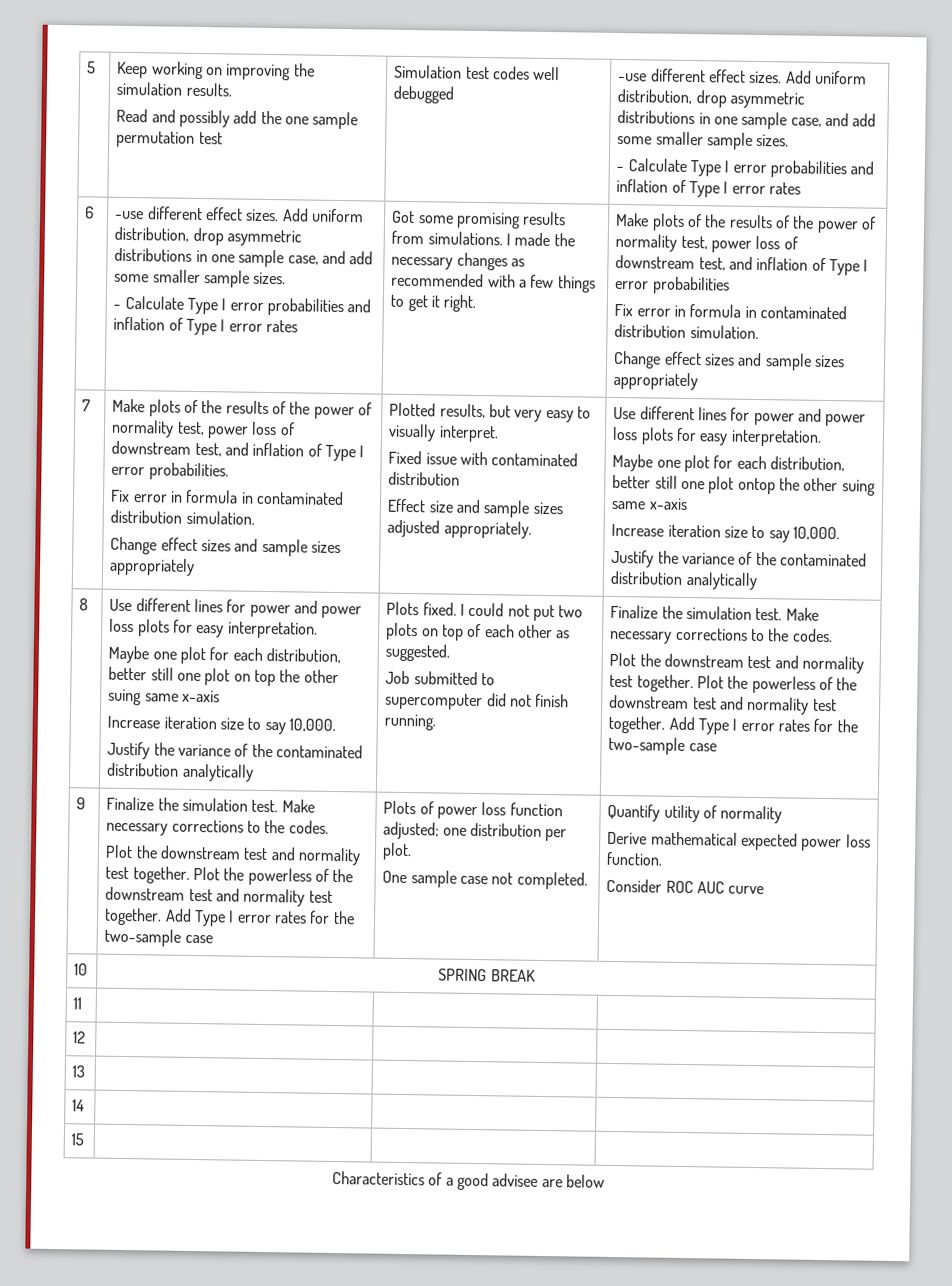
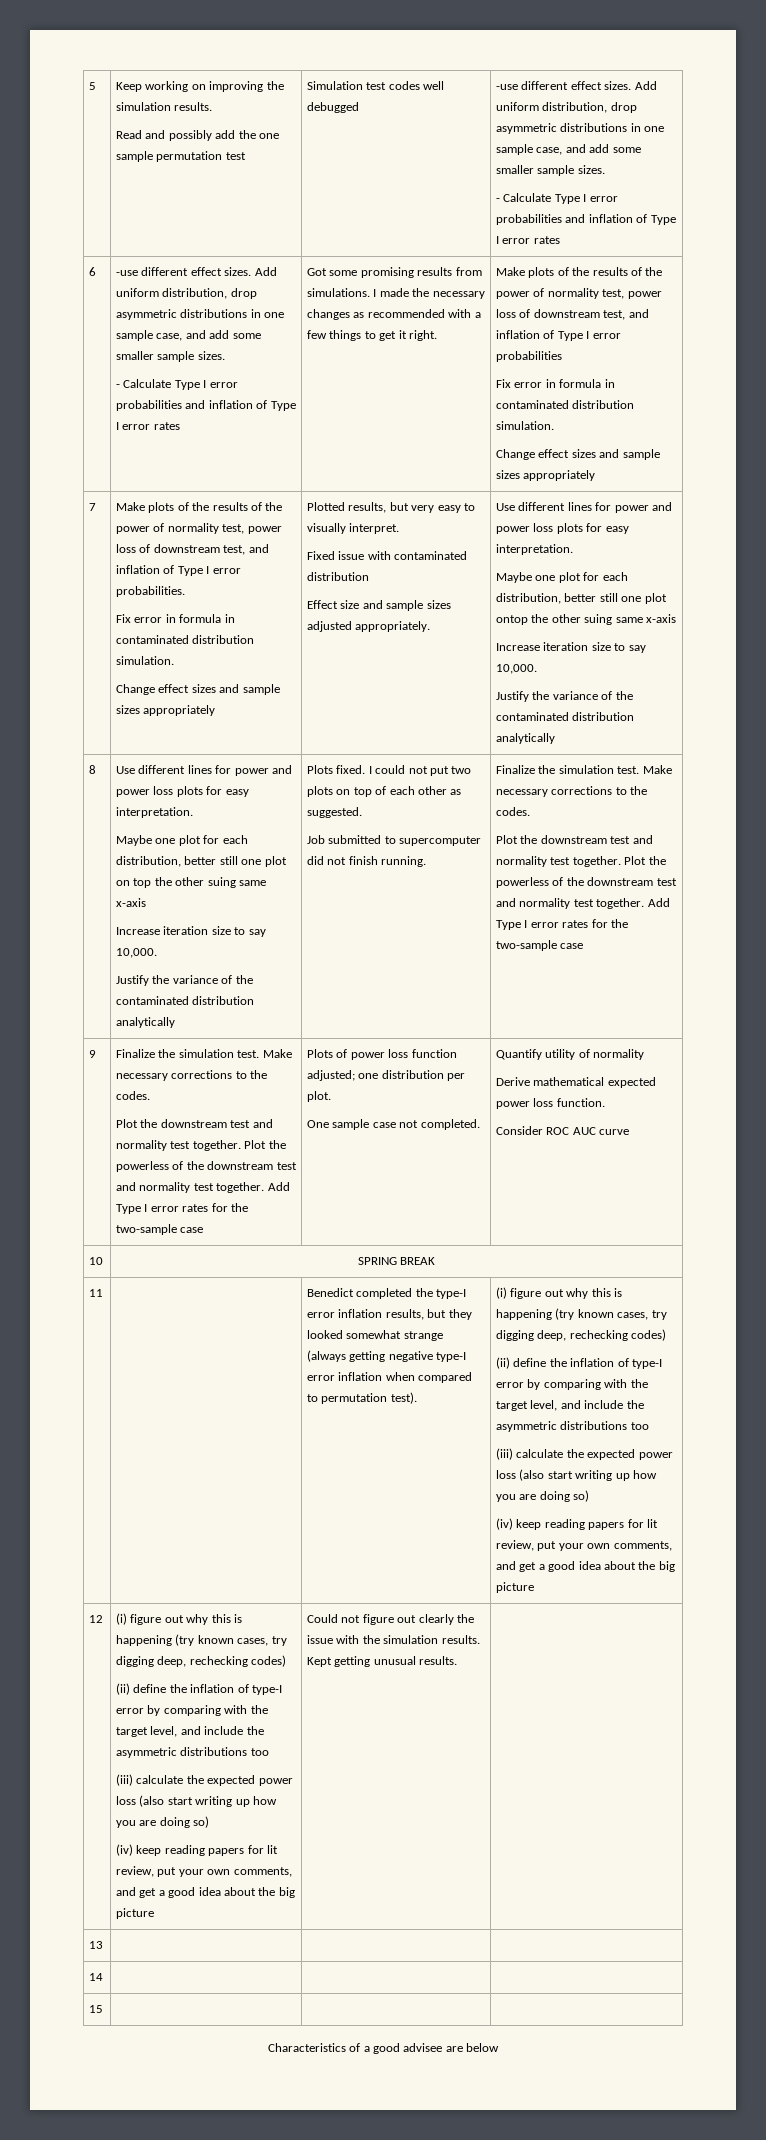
[73,1031,87,1044] | // 12 | | -> [307,1288,467,1299] [307,1309,472,1320] [307,1330,443,1341] [307,1350,467,1362] [307,1372,473,1383] [307,1392,417,1404] [496,1287,622,1299] [496,1308,667,1320] [496,1329,667,1341] [496,1357,662,1369] [496,1379,648,1390] [496,1400,644,1411] [496,1421,649,1432] [496,1448,673,1460] [496,1469,657,1481] [496,1490,590,1502] [496,1518,658,1530] [496,1540,672,1551] [496,1561,675,1572] [496,1582,535,1593] [89,1615,104,1623] [116,1613,242,1625] [116,1634,287,1646] [116,1655,287,1667] [116,1683,282,1695] [116,1705,268,1716] [116,1726,264,1737] [116,1747,269,1758] [116,1774,293,1786] [116,1795,277,1807] [116,1816,210,1828] [116,1844,278,1856] [116,1866,292,1877] [116,1887,295,1898] [116,1908,155,1919] [307,1614,474,1625] [307,1635,480,1644] [307,1656,458,1667] Benedict completed the type-I error inflation results, but they looked somewhat strange (always getting negative type-I error inflation when compared to permutation test). | (i) figure out why this is happening (try known cases, try digging deep, rechecking codes) // (ii) define the inflation of type-I error by comparing with the target level, and include the asymmetric distributions too // (iii) calculate the expected power loss (also start writing up how you are doing so) // (iv) keep reading papers for lit review, put your own comments, and get a good idea about the big picture // 12 | (i) figure out why this is happening (try known cases, try digging deep, rechecking codes) // (ii) define the inflation of type-I error by comparing with the target level, and include the asymmetric distributions too // (iii) calculate the expected power loss (also start writing up how you are doing so) // (iv) keep reading papers for lit review, put your own comments, and get a good idea about the big picture | Could not figure out clearly the issue with the simulation results. Kept getting unusual results.

